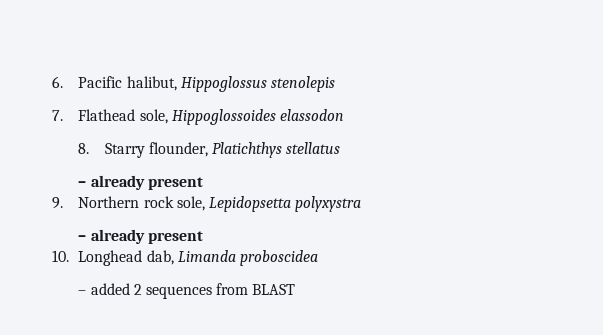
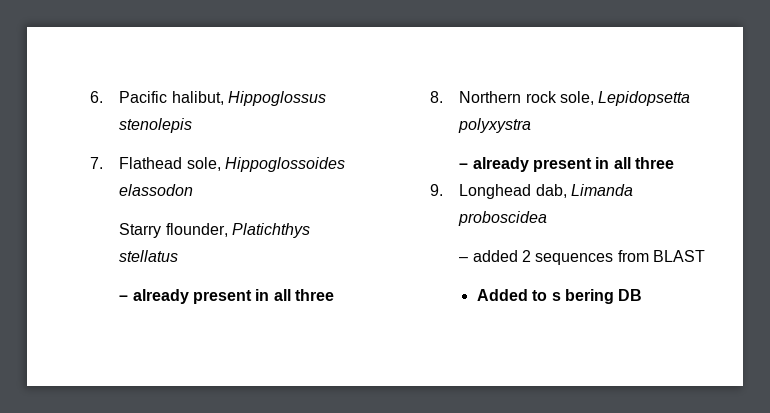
[78,143,90,154] 8. -> (194, 190) none
[52,197,64,209] // 9. -> [255,289,334,301] [430,91,444,103] in all three // 8.
[52,250,70,262] // 10. -> [595,157,674,169] [430,184,444,196] in all three // 9.
(296, 289) none -> [476,289,643,304] // Added to s bering DB

